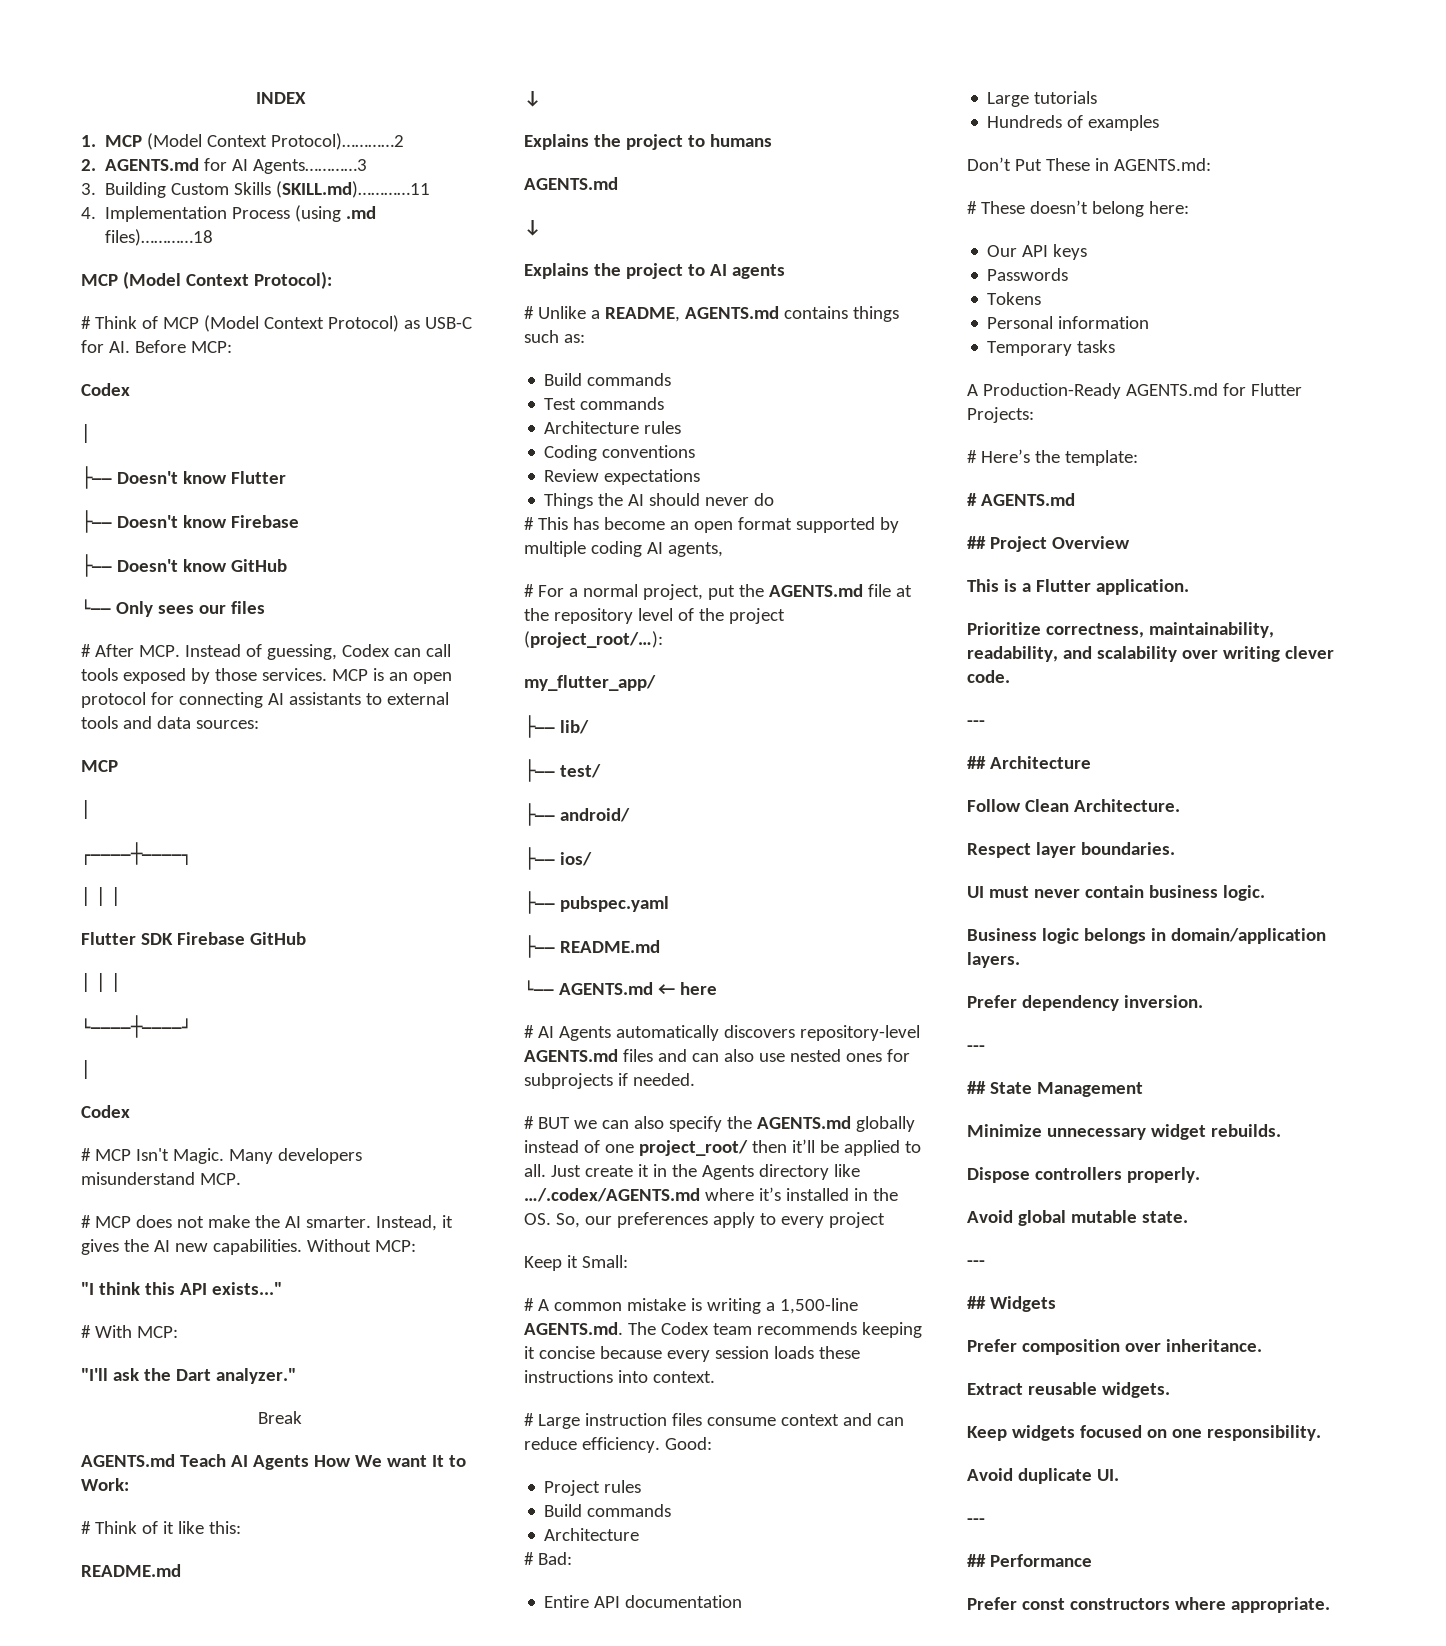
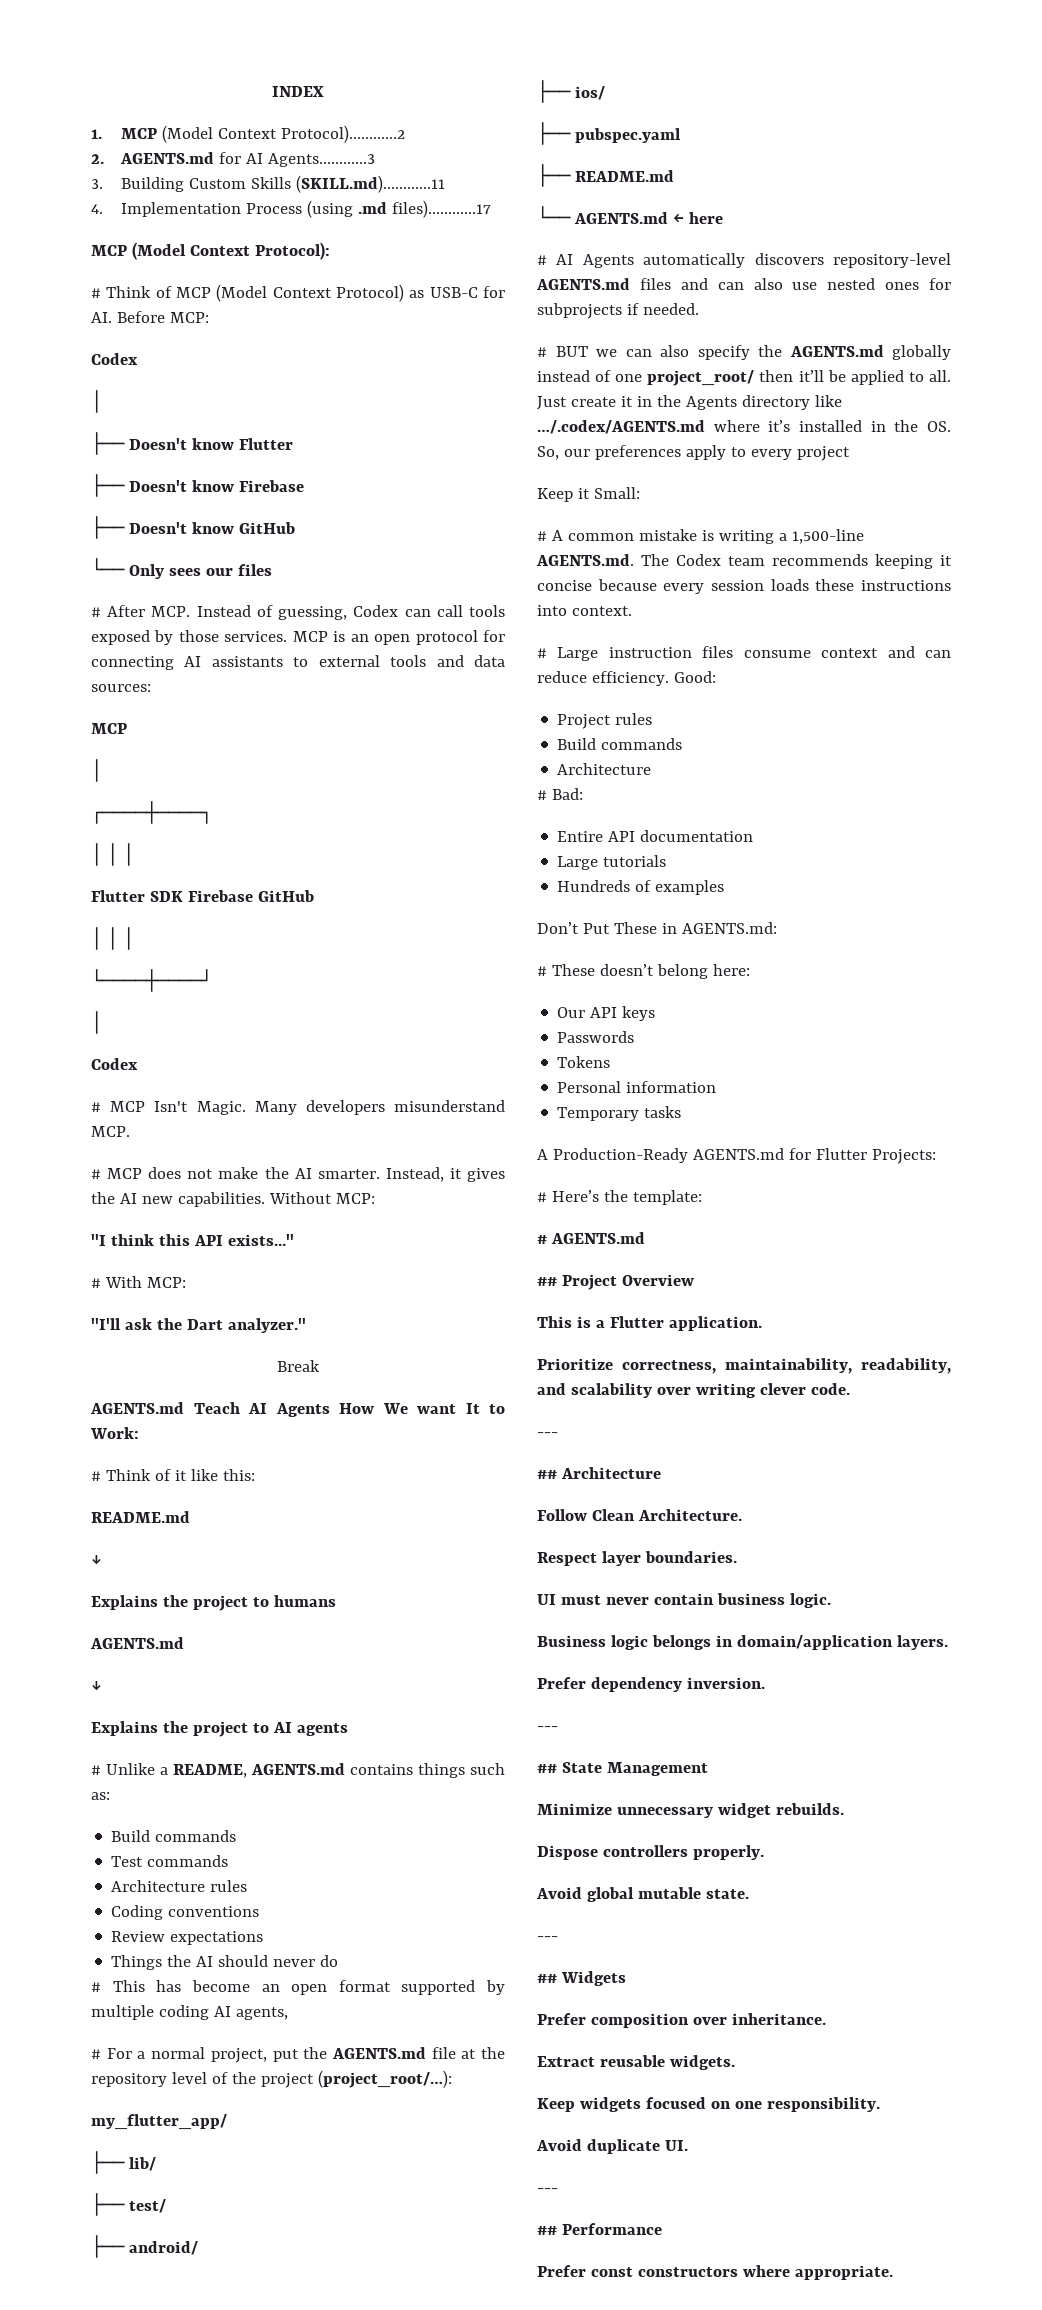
[105,229,214,246] files)…………18 -> [392,200,492,218] files)…………17

